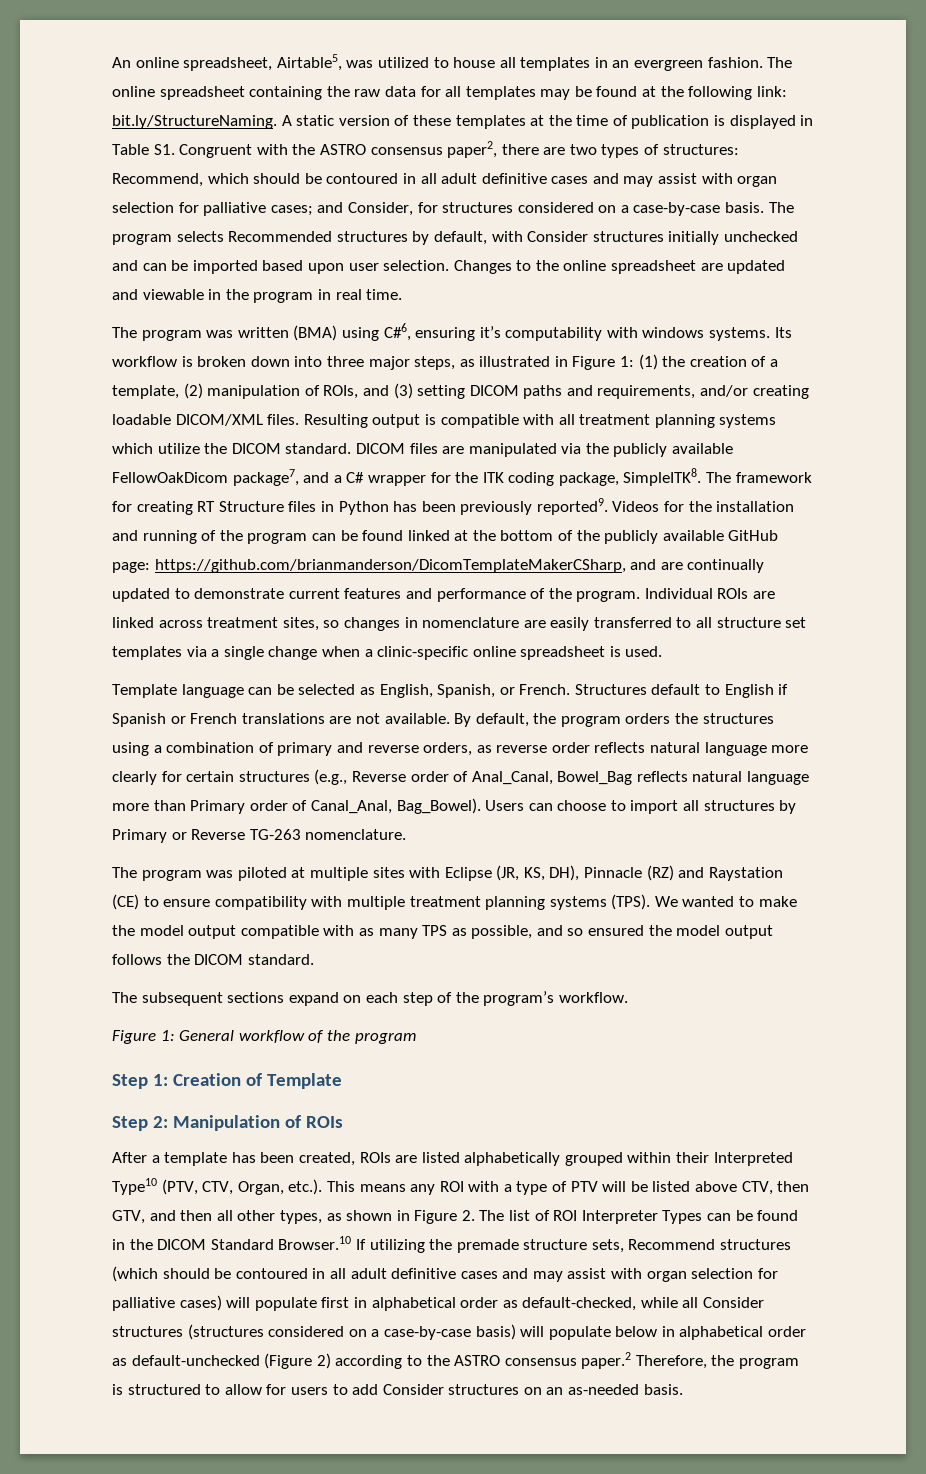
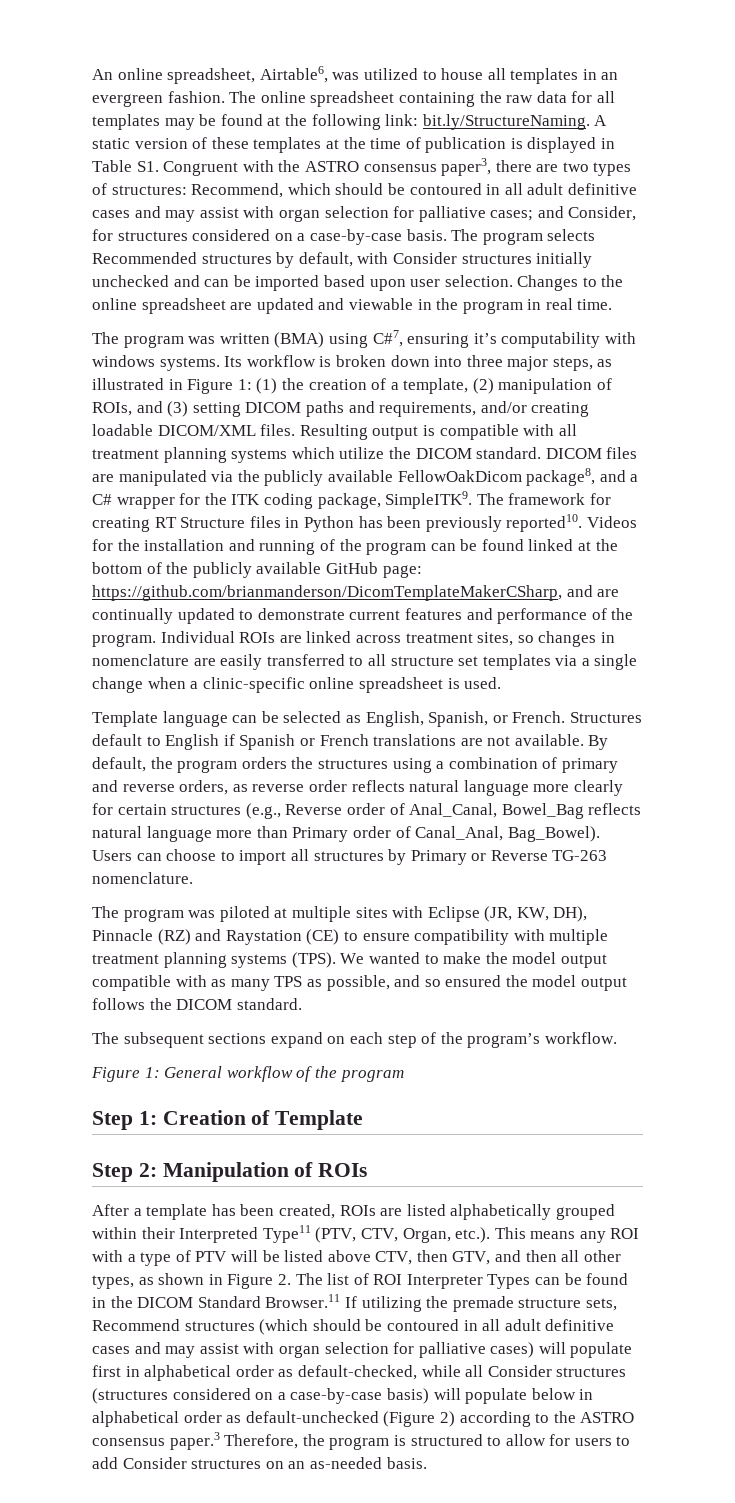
[276,54,342,71] Airtable5, -> [259,66,328,83] Airtable6,
[447,141,498,158] paper2, -> [441,158,492,176] paper3,
[383,323,411,341] C#6, -> [372,330,403,347] C#7,
[232,469,299,486] package7, -> [526,468,596,486] package8,
[623,468,702,486] SimpleITK8. -> [385,491,473,509] SimpleITK9.
[536,498,608,515] reported9. -> [506,514,583,532] reported10.
[523,867,545,881] KS, -> [516,907,549,921] KW,
[112,1178,157,1195] Type10 -> [262,1225,311,1243] Type11
[278,1236,352,1250] Browser.10 -> [265,1294,341,1308] Browser.11
[581,1352,632,1369] paper.2 -> [169,1432,220,1450] paper.3

